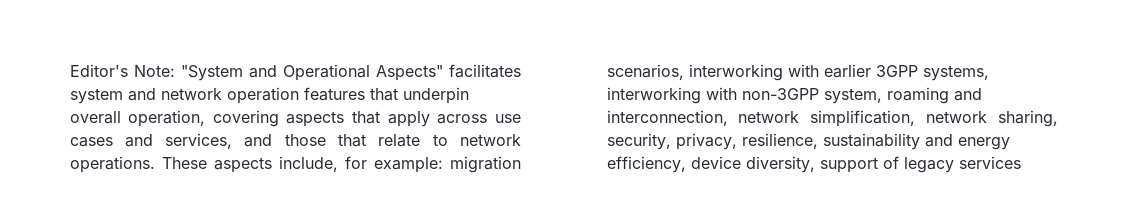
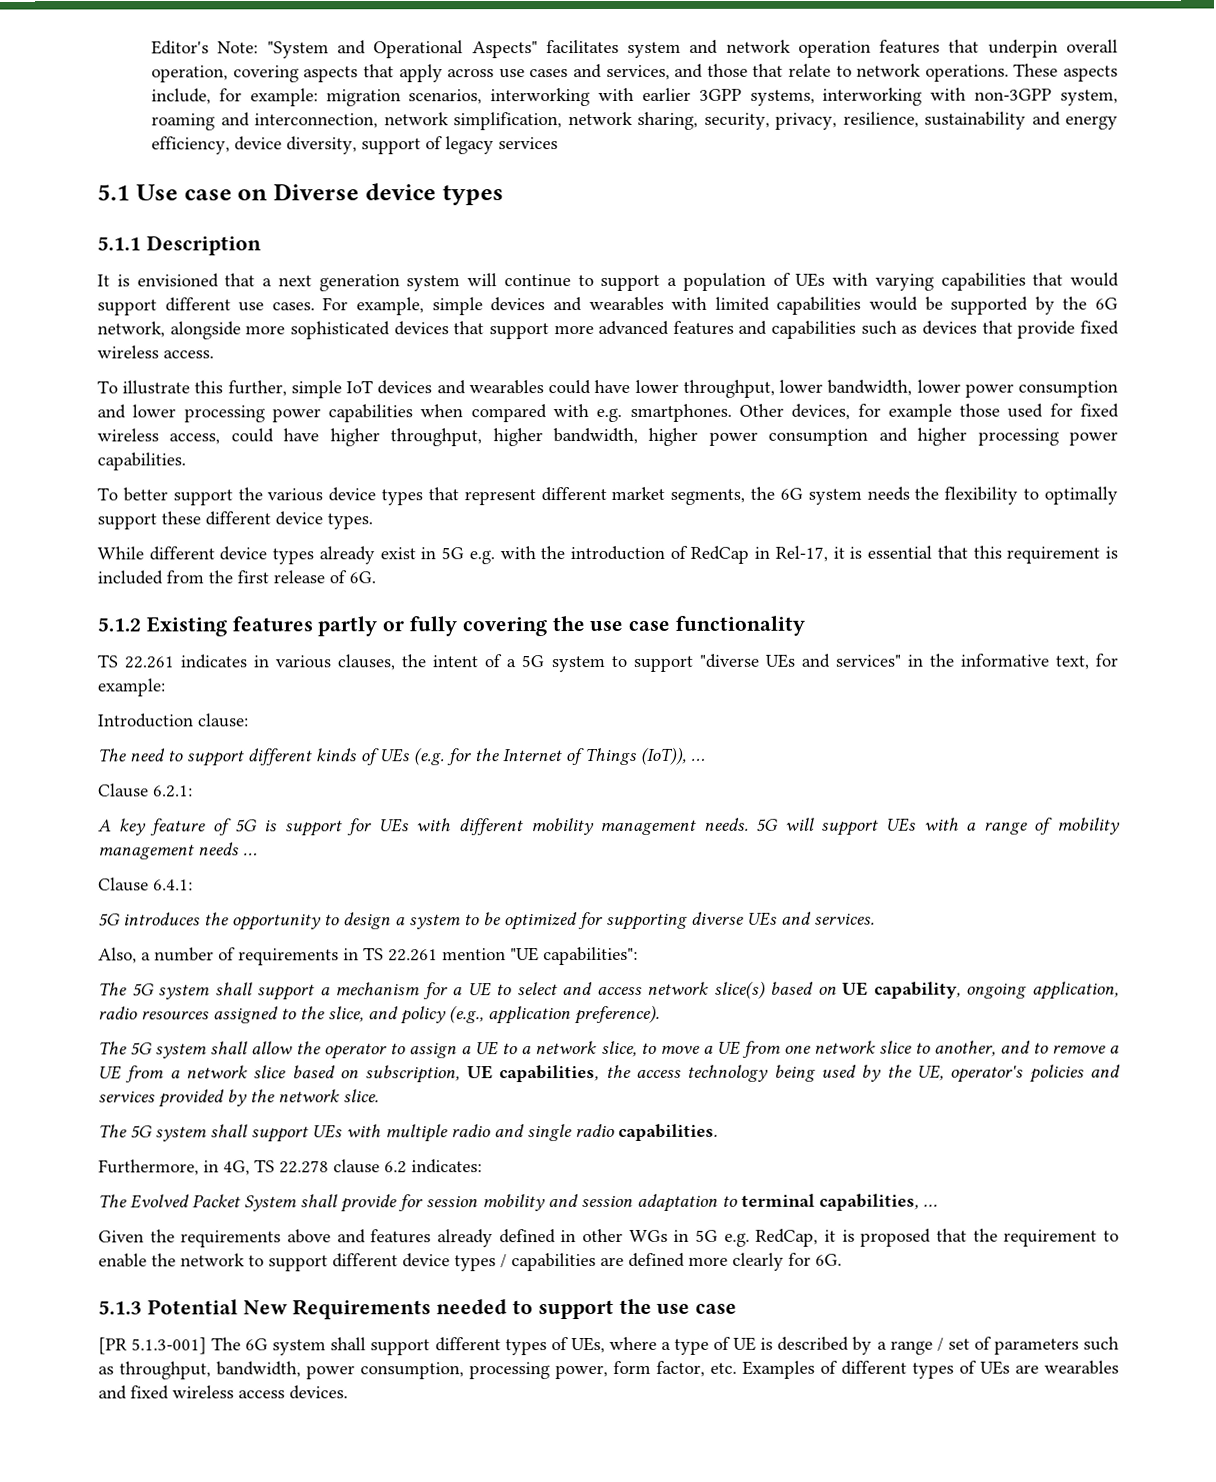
(1021, 162) none -> [97,183,504,206] [97,235,262,256] [97,272,1119,292] [97,296,1118,316] [97,320,1119,340] [97,345,214,359] [97,379,1119,399] [97,403,1119,423] [97,427,1118,447] [97,452,186,471] [97,486,1119,506] [97,511,373,530] [97,545,1119,565] [97,570,376,585] [97,615,806,637] [97,653,1118,673] [97,678,165,697] [97,713,248,728] [98,746,706,767] [98,783,193,798] [98,817,1122,837] [98,842,258,860] [98,877,193,892] [98,911,875,931] [98,946,638,966] [98,980,1119,1001] [98,1004,660,1025] [98,1040,1121,1060] [98,1064,1122,1084] [98,1089,379,1108] [98,1123,718,1143] [98,1159,482,1176] [98,1193,938,1213] [98,1228,1119,1248] [98,1252,842,1272] [98,1298,738,1320] [98,1336,1120,1356] [98,1360,1119,1380] [98,1385,348,1400] // 5.1 Use case on Diverse device types // 5.1.1 Description // It is envisioned that a next generation system will continue to support a population of UEs with varying capabilities that would support different use cases. For example, simple devices and wearables with limited capabilities would be supported by the 6G network, alongside more sophisticated devices that support more advanced features and capabilities such as devices that provide fixed wireless access. // To illustrate this further, simple IoT devices and wearables could have lower throughput, lower bandwidth, lower power consumption and lower processing power capabilities when compared with e.g. smartphones. Other devices, for example those used for fixed wireless access, could have higher throughput, higher bandwidth, higher power consumption and higher processing power capabilities. // To better support the various device types that represent different market segments, the 6G system needs the flexibility to optimally support these different device types. // While different device types already exist in 5G e.g. with the introduction of RedCap in Rel-17, it is essential that this requirement is included from the first release of 6G. // 5.1.2 Existing features partly or fully covering the use case functionality // TS 22.261 indicates in various clauses, the intent of a 5G system to support "diverse UEs and services" in the informative text, for example: // Introduction clause: // The need to support different kinds of UEs (e.g. for the Internet of Things (IoT)), … // Clause 6.2.1: // A key feature of 5G is support for UEs with different mobility management needs. 5G will support UEs with a range of mobility management needs … // Clause 6.4.1: // 5G introduces the opportunity to design a system to be optimized for supporting diverse UEs and services. // Also, a number of requirements in TS 22.261 mention "UE capabilities": // The 5G system shall support a mechanism for a UE to select and access network slice(s) based on UE capability, ongoing application, radio resources assigned to the slice, and policy (e.g., application preference). // The 5G system shall allow the operator to assign a UE to a network slice, to move a UE from one network slice to another, and to remove a UE from a network slice based on subscription, UE capabilities, the access technology being used by the UE, operator's policies and services provided by the network slice. // The 5G system shall support UEs with multiple radio and single radio capabilities. // Furthermore, in 4G, TS 22.278 clause 6.2 indicates: // The Evolved Packet System shall provide for session mobility and session adaptation to terminal capabilities, … // Given the requirements above and features already defined in other WGs in 5G e.g. RedCap, it is proposed that the requirement to enable the network to support different device types / capabilities are defined more clearly for 6G. // 5.1.3 Potential New Requirements needed to support the use case // [PR 5.1.3-001] The 6G system shall support different types of UEs, where a type of UE is described by a range / set of parameters such as throughput, bandwidth, power consumption, processing power, form factor, etc. Examples of different types of UEs are wearables and fixed wireless access devices.

